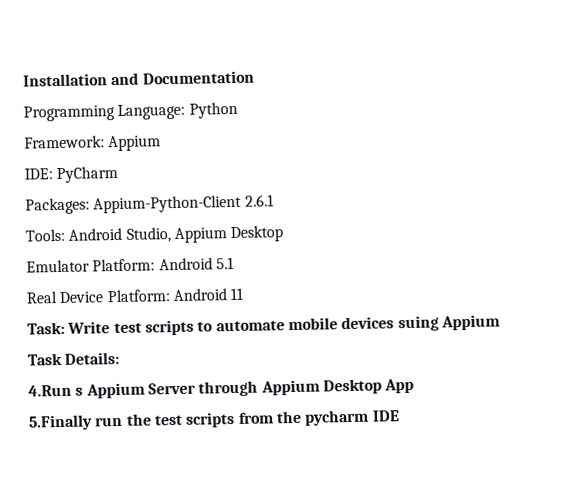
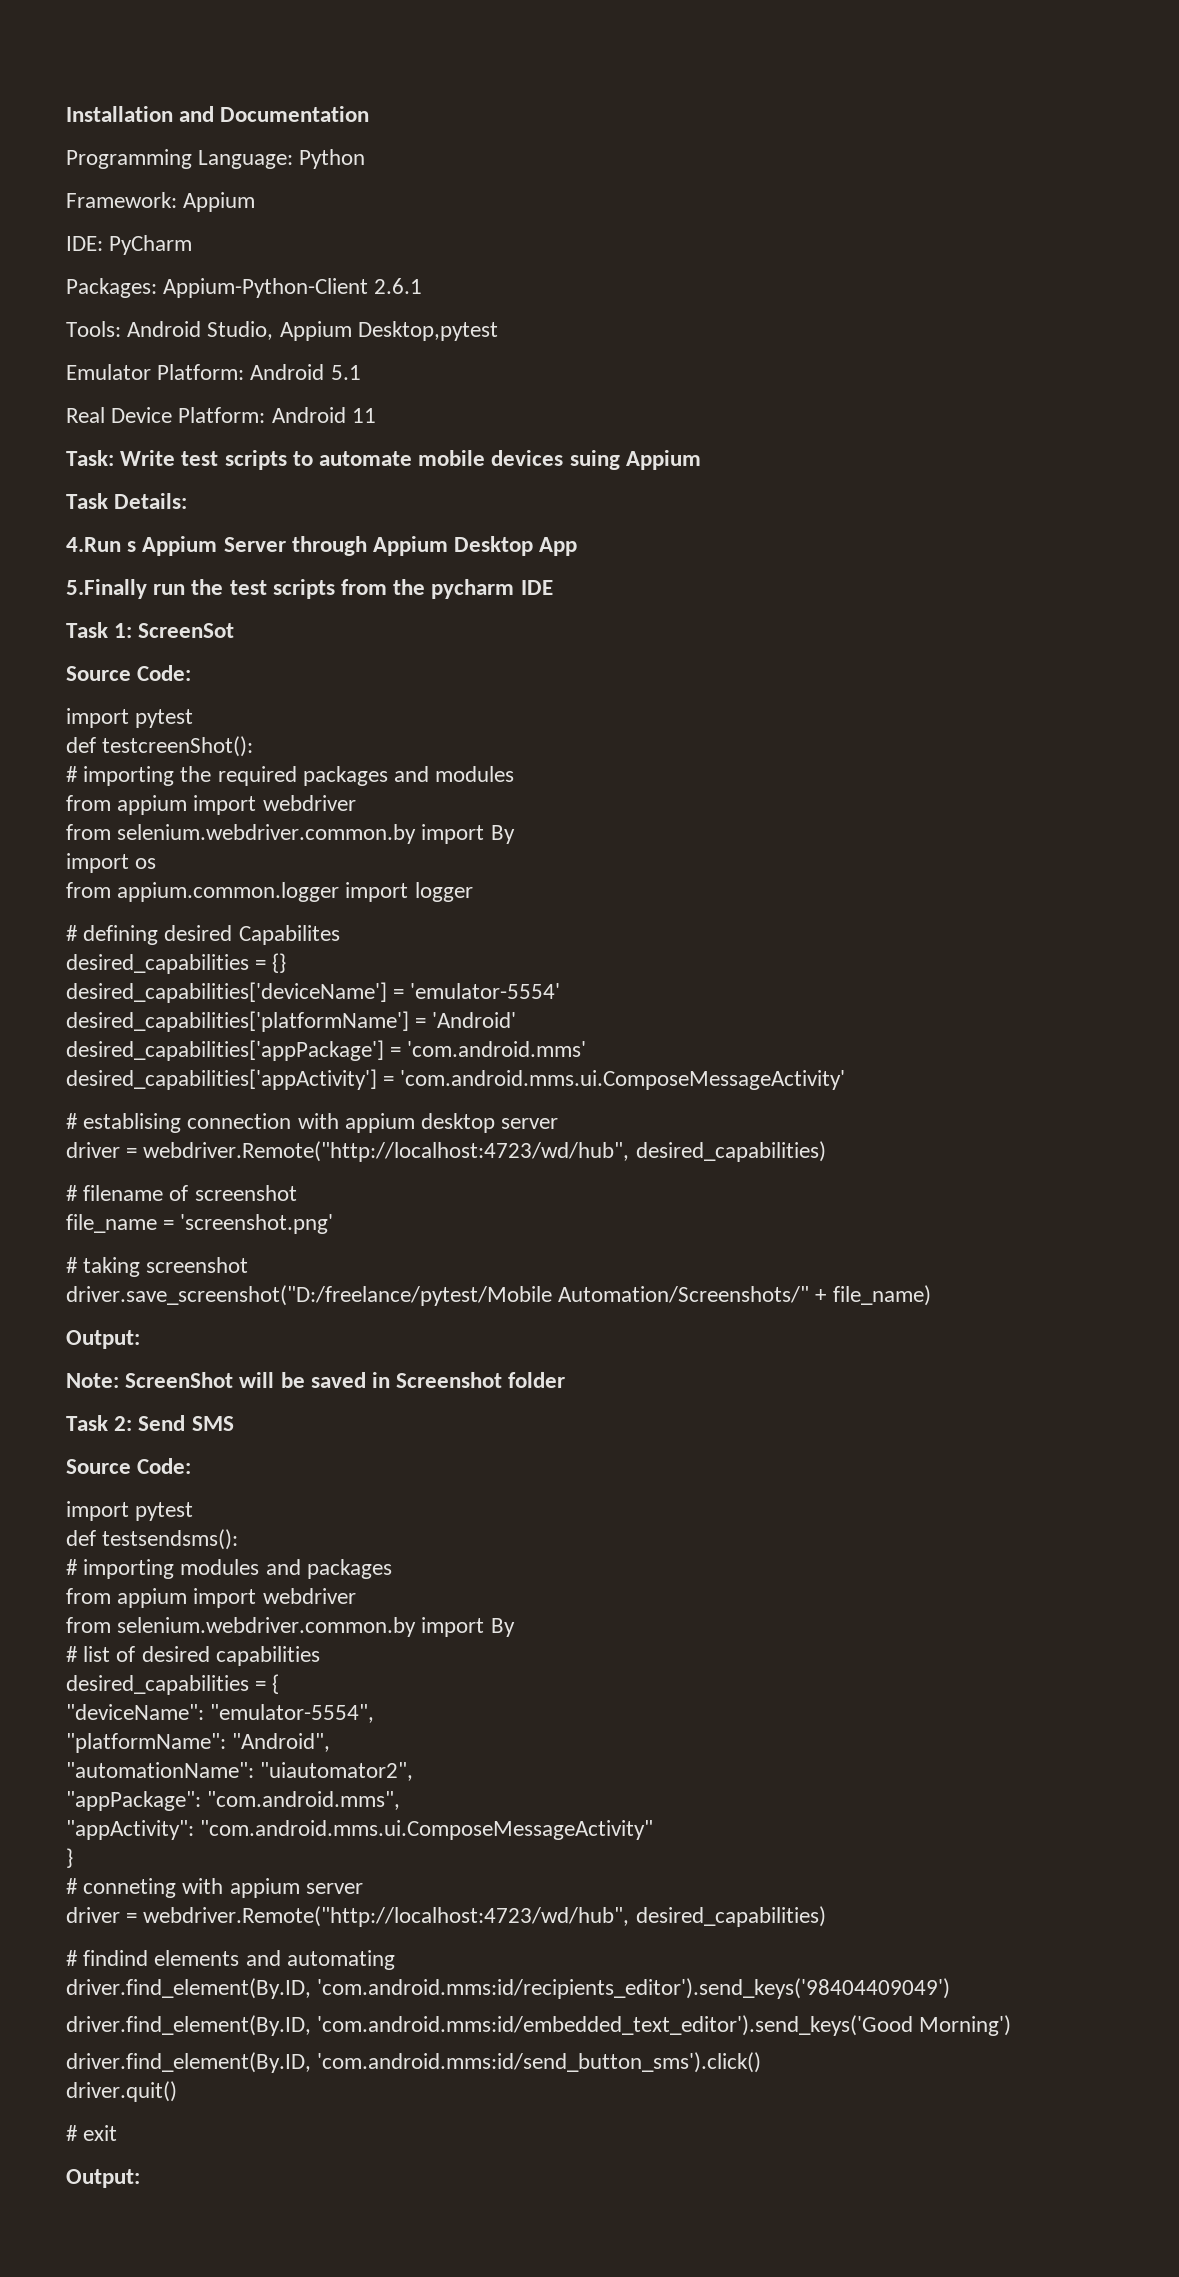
[230,225,284,243] Desktop -> [357,321,498,341] Desktop,pytest
(400, 416) none -> [66,622,235,638] [66,665,192,681] [66,708,194,728] [66,736,254,757] [66,766,515,786] [66,795,356,815] [66,824,515,844] [66,853,157,873] [66,882,473,902] [66,925,340,945] [66,953,287,974] [66,982,561,1003] [66,1011,517,1032] [66,1040,587,1061] [66,1069,846,1090] [66,1113,559,1133] [66,1141,826,1162] [66,1185,297,1201] [66,1214,334,1234] [66,1257,249,1277] [66,1285,931,1306] [66,1330,140,1349] [66,1372,566,1388] [66,1415,234,1431] [66,1458,192,1474] [66,1501,194,1521] [66,1529,239,1550] [66,1559,392,1579] [66,1588,356,1608] [66,1617,515,1637] [66,1646,320,1666] [66,1674,280,1695] [66,1704,375,1723] [66,1733,331,1753] [66,1762,414,1781] [66,1791,401,1811] [66,1820,654,1840] [66,1848,73,1868] [66,1878,363,1898] [66,1906,826,1927] [66,1950,395,1970] [66,1978,951,1999] [66,2015,1012,2036] [66,2052,762,2073] [66,2081,177,2102] [66,2125,118,2141] [66,2169,140,2188] // Task 1: ScreenSot // Source Code: // import pytest // def testcreenShot(): // # importing the required packages and modules // from appium import webdriver // from selenium.webdriver.common.by import By // import os // from appium.common.logger import logger // # defining desired Capabilites // desired_capabilities = {} // desired_capabilities['deviceName'] = 'emulator-5554' // desired_capabilities['platformName'] = 'Android' // desired_capabilities['appPackage'] = 'com.android.mms' // desired_capabilities['appActivity'] = 'com.android.mms.ui.ComposeMessageActivity' // # establising connection with appium desktop server // driver = webdriver.Remote("http://localhost:4723/wd/hub", desired_capabilities) // # filename of screenshot // file_name = 'screenshot.png' // # taking screenshot // driver.save_screenshot("D:/freelance/pytest/Mobile Automation/Screenshots/" + file_name) // Output: // Note: ScreenShot will be saved in Screenshot folder // Task 2: Send SMS // Source Code: // import pytest // def testsendsms(): // # importing modules and packages // from appium import webdriver // from selenium.webdriver.common.by import By // # list of desired capabilities // desired_capabilities = { // "deviceName": "emulator-5554", // "platformName": "Android", // "automationName": "uiautomator2", // "appPackage": "com.android.mms", // "appActivity": "com.android.mms.ui.ComposeMessageActivity" // } // # conneting with appium server // driver = webdriver.Remote("http://localhost:4723/wd/hub", desired_capabilities) // # findind elements and automating // driver.find_element(By.ID, 'com.android.mms:id/recipients_editor').send_keys('98404409049') // driver.find_element(By.ID, 'com.android.mms:id/embedded_text_editor').send_keys('Good Morning') // driver.find_element(By.ID, 'com.android.mms:id/send_button_sms').click() // driver.quit() // # exit // Output:

